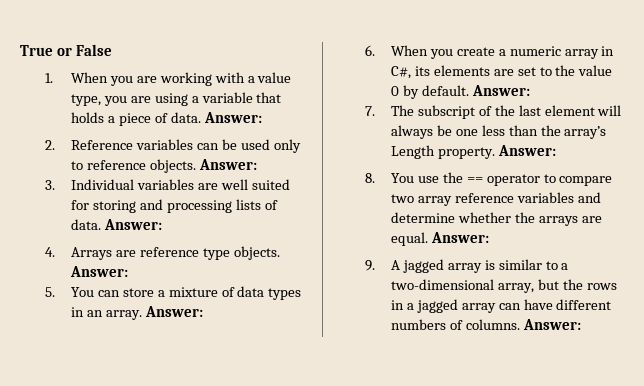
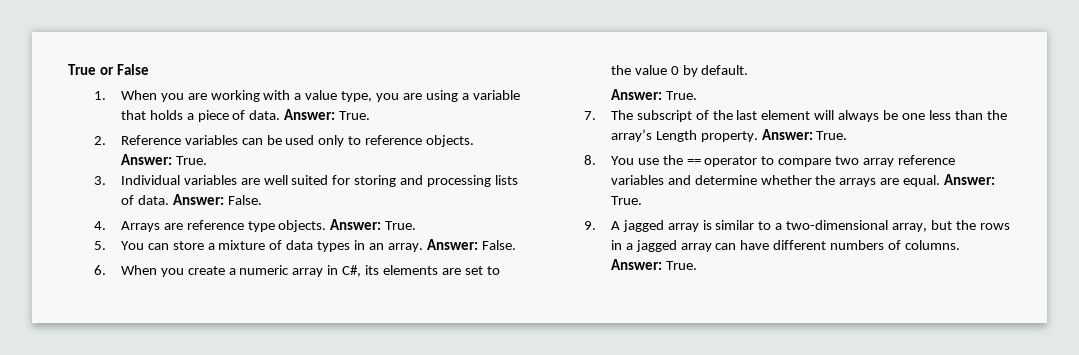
(262, 117) none -> [339,111,371,120] True.
(257, 164) none -> [175,156,207,165] True.
(162, 224) none -> [227,195,262,205] False.
(128, 271) none -> [385,221,417,230] True.
(203, 311) none -> [481,240,516,250] False.
[471,85,530,96] Answer: -> [610,89,697,100] // Answer: True.
(556, 150) none -> [816,131,848,140] True.
(489, 237) none -> [610,196,642,205] True.
(581, 324) none -> [665,261,697,270] True.

